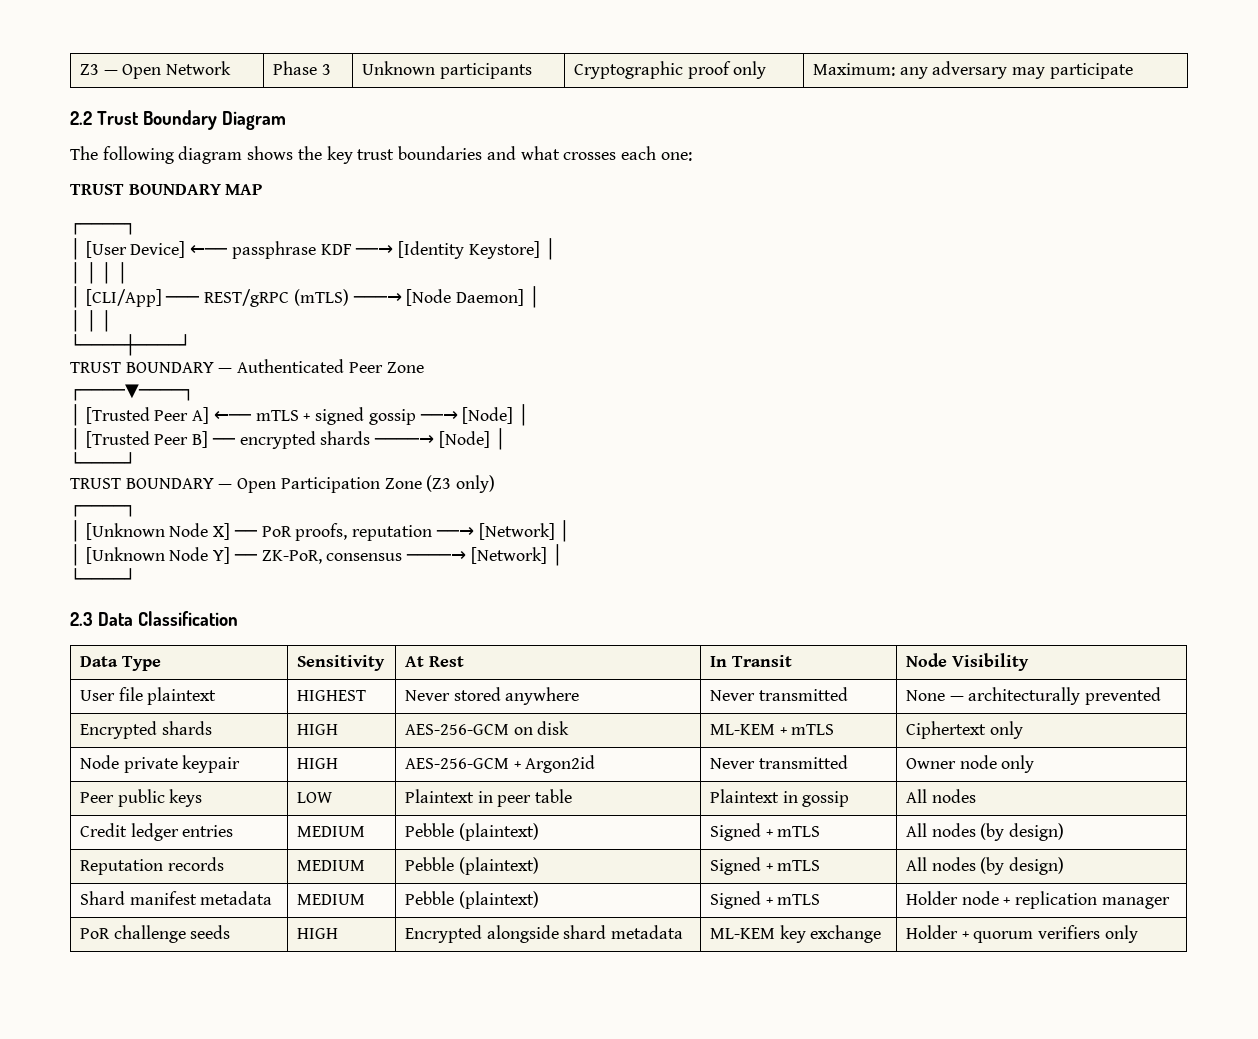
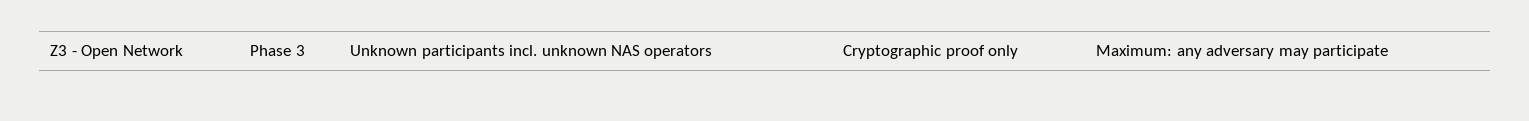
[103,70,118,75] — -> [71,51,77,56] -
(532, 71) none -> [509,45,713,59] incl. unknown NAS operators
[70,110,286,130] [70,146,692,164] [70,184,263,195] [70,223,136,235] [70,238,556,260] [70,262,129,284] [70,286,540,308] [70,310,113,332] [70,334,191,356] [70,359,424,373] [70,384,194,401] [70,404,529,426] [70,428,506,450] [70,452,136,469] [70,475,496,493] [70,505,136,517] [70,520,571,542] [70,544,563,566] [70,568,136,585] [70,611,238,626] [79,656,161,671] [296,655,385,671] [404,656,464,667] [709,655,792,667] [905,653,1029,671] [79,687,217,705] [296,690,366,701] [404,687,580,705] [709,687,848,701] [905,687,1161,705] [79,721,212,739] [296,724,338,735] [404,721,570,735] [709,724,835,735] [905,721,1023,739] [79,755,241,773] [296,758,338,769] [404,755,596,773] [709,755,848,769] [905,755,1035,773] [79,789,203,807] [296,792,333,803] [404,789,572,807] [709,789,850,807] [905,789,976,803] [79,823,234,841] [296,826,365,837] [404,823,539,841] [709,823,821,841] [905,823,1064,841] [79,857,224,875] [296,860,365,871] [404,857,539,875] [709,857,821,875] [905,857,1064,875] [79,891,273,905] [296,894,365,905] [404,891,539,909] [709,891,821,909] [905,891,1170,909] [79,925,231,943] [296,928,338,939] [404,925,683,943] [709,925,882,943] [905,925,1138,943] // 2.2 Trust Boundary Diagram // The following diagram shows the key trust boundaries and what crosses each one: // TRUST BOUNDARY MAP // ┌────┐ // │ [User Device] ←── passphrase KDF ──→ [Identity Keystore] │ // │ │ │ │ // │ [CLI/App] ─── REST/gRPC (mTLS) ───→ [Node Daemon] │ // │ │ │ // └────┼────┘ // TRUST BOUNDARY — Authenticated Peer Zone // ┌────▼────┐ // │ [Trusted Peer A] ←── mTLS + signed gossip ──→ [Node] │ // │ [Trusted Peer B] ── encrypted shards ────→ [Node] │ // └────┘ // TRUST BOUNDARY — Open Participation Zone (Z3 only) // ┌────┐ // │ [Unknown Node X] ── PoR proofs, reputation ──→ [Network] │ // │ [Unknown Node Y] ── ZK-PoR, consensus ────→ [Network] │ // └────┘ // 2.3 Data Classification // Data Type | Sensitivity | At Rest | In Transit | Node Visibility // User file plaintext | HIGHEST | Never stored anywhere | Never transmitted | None — architecturally prevented // Encrypted shards | HIGH | AES-256-GCM on disk | ML-KEM + mTLS | Ciphertext only // Node private keypair | HIGH | AES-256-GCM + Argon2id | Never transmitted | Owner node only // Peer public keys | LOW | Plaintext in peer table | Plaintext in gossip | All nodes // Credit ledger entries | MEDIUM | Pebble (plaintext) | Signed + mTLS | All nodes (by design) // Reputation records | MEDIUM | Pebble (plaintext) | Signed + mTLS | All nodes (by design) // Shard manifest metadata | MEDIUM | Pebble (plaintext) | Signed + mTLS | Holder node + replication manager // PoR challenge seeds | HIGH | Encrypted alongside shard metadata | ML-KEM key exchange | Holder + quorum verifiers only -> (1388, 52) none

